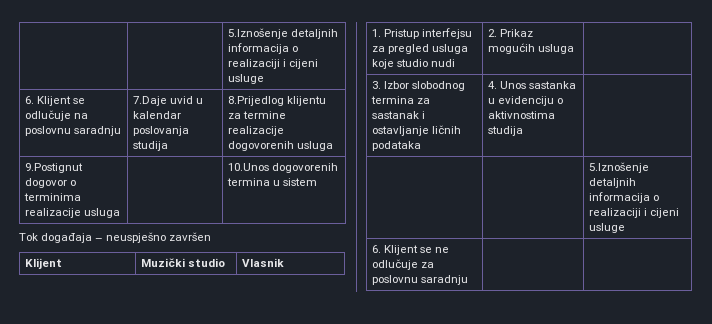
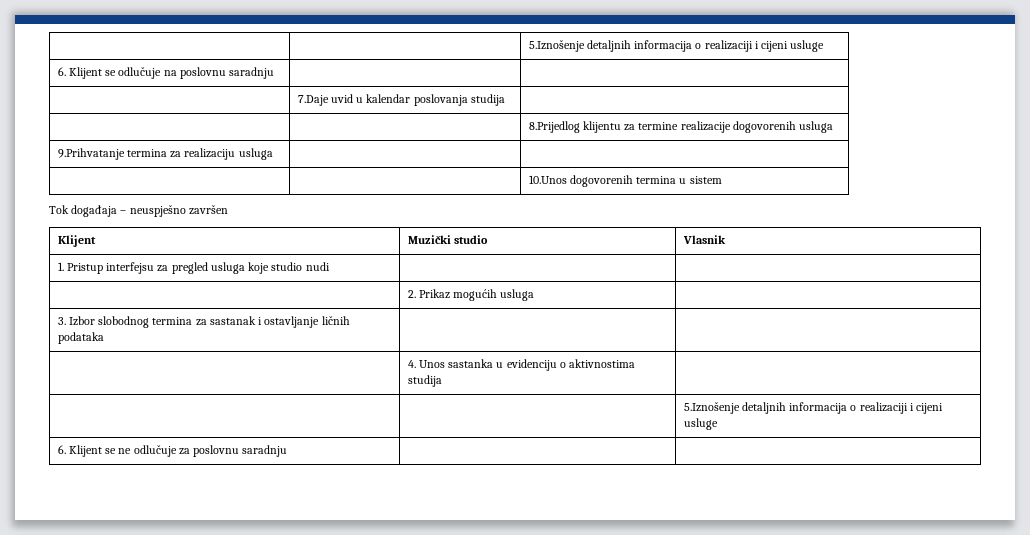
(121, 131) none -> (275, 73) | // |
(168, 146) none -> (505, 100) // | |
[24,163,83,173] [24,178,76,188] [23,193,81,201] [24,208,81,218] 9.Postignut dogovor o terminima realizacije -> [57,148,236,160] 9.Prihvatanje termina za realizaciju
(120, 213) none -> (273, 154) // | |
(455, 63) none -> (330, 266) | // |
(421, 146) none -> (104, 338) | // |

